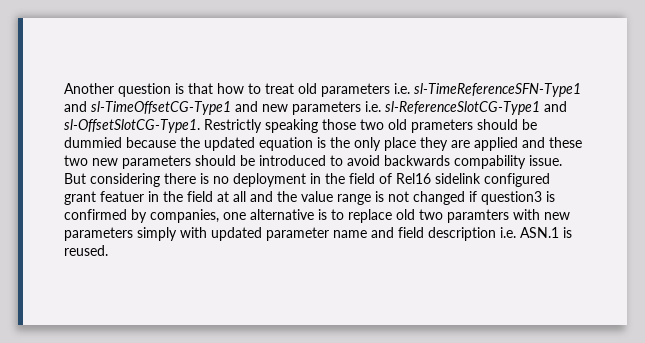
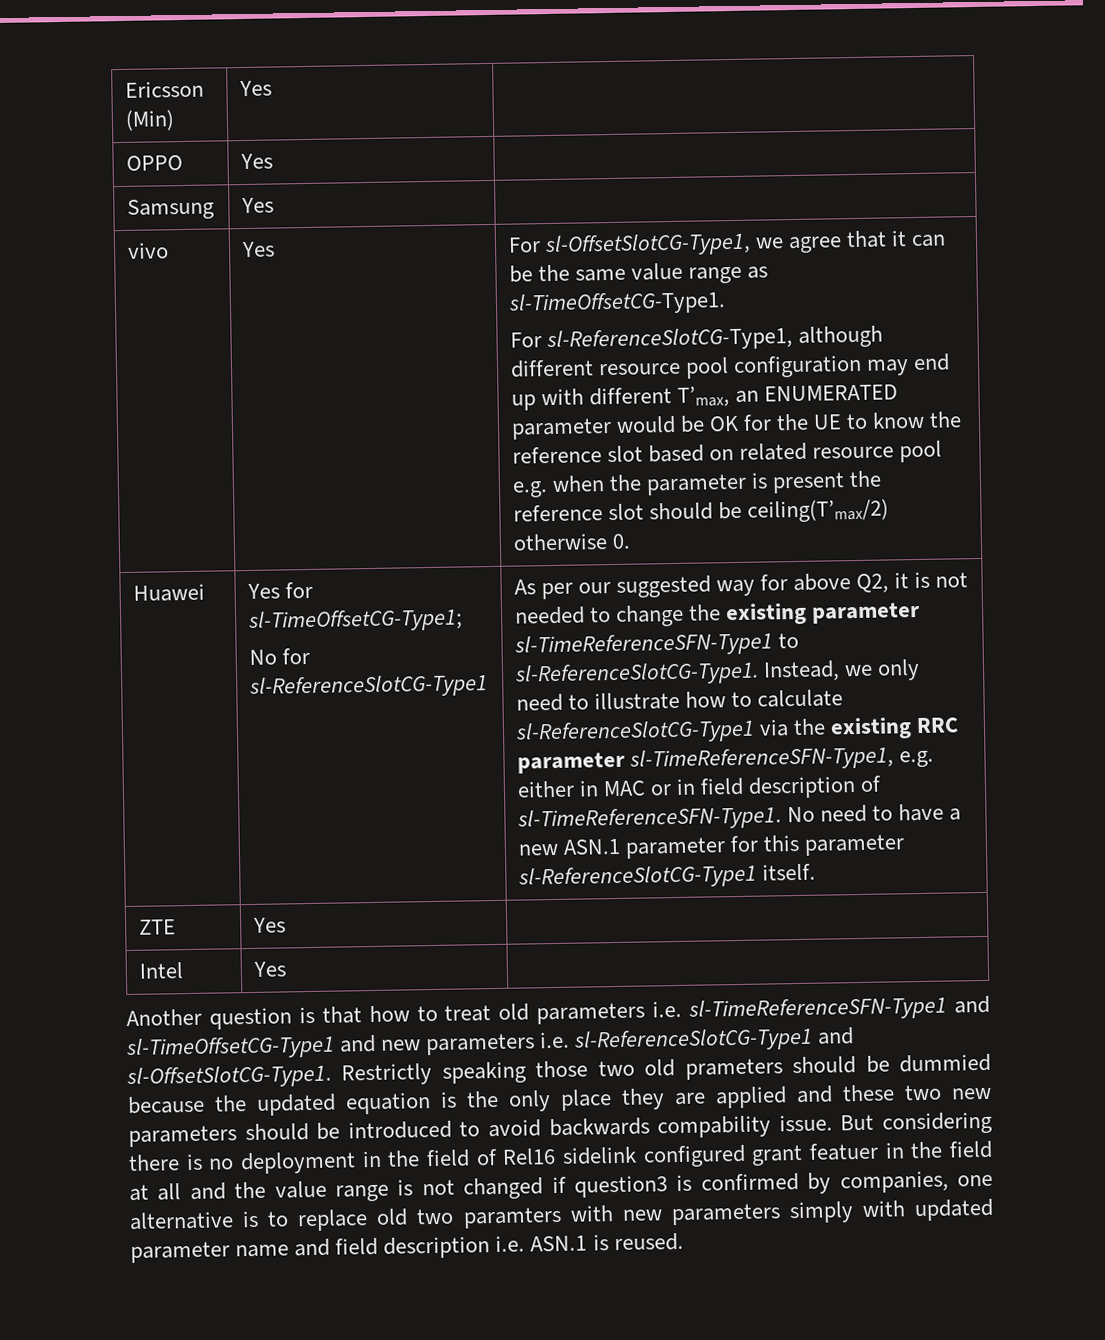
(64, 88) none -> [124,80,204,98] [124,109,175,131] [238,80,272,97] [125,155,183,171] [239,153,273,170] [126,198,215,220] [240,197,274,214] [126,242,169,259] [240,241,275,258] [507,230,947,258] [508,262,769,284] [507,291,726,316] [509,325,883,353] [509,353,951,379] [510,384,899,411] [510,411,963,440] [511,440,943,464] [511,470,883,498] [512,498,890,523] [512,533,631,551] [132,583,205,602] [246,581,313,600] [247,608,463,634] [248,647,310,665] [248,674,488,699] [513,571,969,600] [513,601,921,627] [513,632,799,658] [513,658,920,687] [515,689,844,712] [514,717,960,745] [516,746,934,774] [516,775,883,799] [516,803,962,832] [517,834,906,859] [517,863,816,890] [138,919,176,935] [252,917,286,933] [138,962,184,979] [252,961,286,977] Ericsson (Min) | Yes | // OPPO | Yes | // Samsung | Yes | // vivo | Yes | For sl-OffsetSlotCG-Type1, we agree that it can be the same value range as sl-TimeOffsetCG-Type1. // For sl-ReferenceSlotCG-Type1, although different resource pool configuration may end up with different T’max, an ENUMERATED parameter would be OK for the UE to know the reference slot based on related resource pool e.g. when the parameter is present the reference slot should be ceiling(T’max/2) otherwise 0. // Huawei | Yes for sl-TimeOffsetCG-Type1; // No for sl-ReferenceSlotCG-Type1 | As per our suggested way for above Q2, it is not needed to change the existing parameter sl-TimeReferenceSFN-Type1 to sl-ReferenceSlotCG-Type1. Instead, we only need to illustrate how to calculate sl-ReferenceSlotCG-Type1 via the existing RRC parameter sl-TimeReferenceSFN-Type1, e.g. either in MAC or in field description of sl-TimeReferenceSFN-Type1. No need to have a new ASN.1 parameter for this parameter sl-ReferenceSlotCG-Type1 itself. // ZTE | Yes | // Intel | Yes | //

